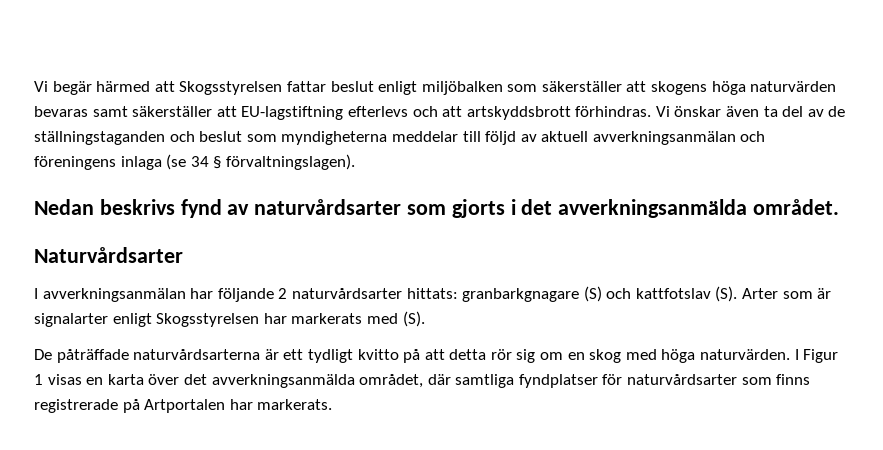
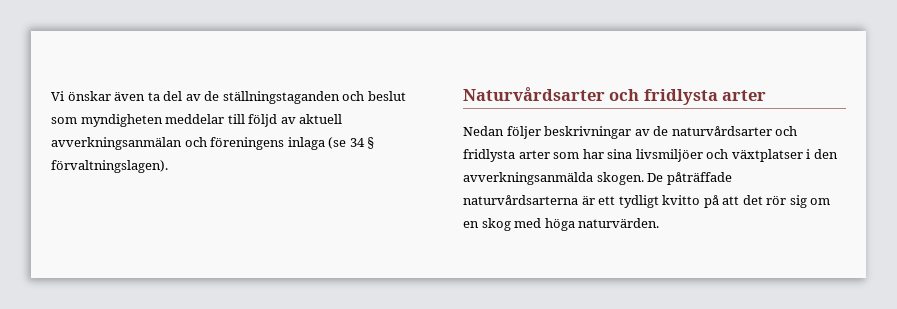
[34,81,837,95] [34,106,670,120] Vi begär härmed att Skogsstyrelsen fattar beslut enligt miljöbalken som säkerställer att skogens höga naturvärden bevaras samt säkerställer att EU-lagstiftning efterlevs och att artskyddsbrott förhindras. Vi -> [51,91,64,101] Vi
[281,131,388,145] myndigheterna -> [80,114,163,127] myndigheten
[34,199,840,218] [34,247,183,263] [34,286,832,302] [34,311,425,327] Nedan beskrivs fynd av naturvårdsarter som gjorts i det avverkningsanmälda området. // Naturvårdsarter // I avverkningsanmälan har följande 2 naturvårdsarter hittats: granbarkgnagare (S) och kattfotslav (S). Arter som är signalarter enligt Skogsstyrelsen har markerats med (S). // -> [463,87,767,105] [463,126,798,139] [463,149,838,162] [463,172,644,185] Naturvårdsarter och fridlysta arter // Nedan följer beskrivningar av de naturvårdsarter och fridlysta arter som har sina livsmiljöer och växtplatser i den avverkningsanmälda skogen.
[449,349,487,360] detta -> [742,195,763,205] det
[794,349,839,363] [34,374,811,388] [34,399,333,413] I Figur 1 visas en karta över det avverkningsanmälda området, där samtliga fyndplatser för naturvårdsarter som finns registrerade på Artportalen har markerats. -> (660, 223) none

